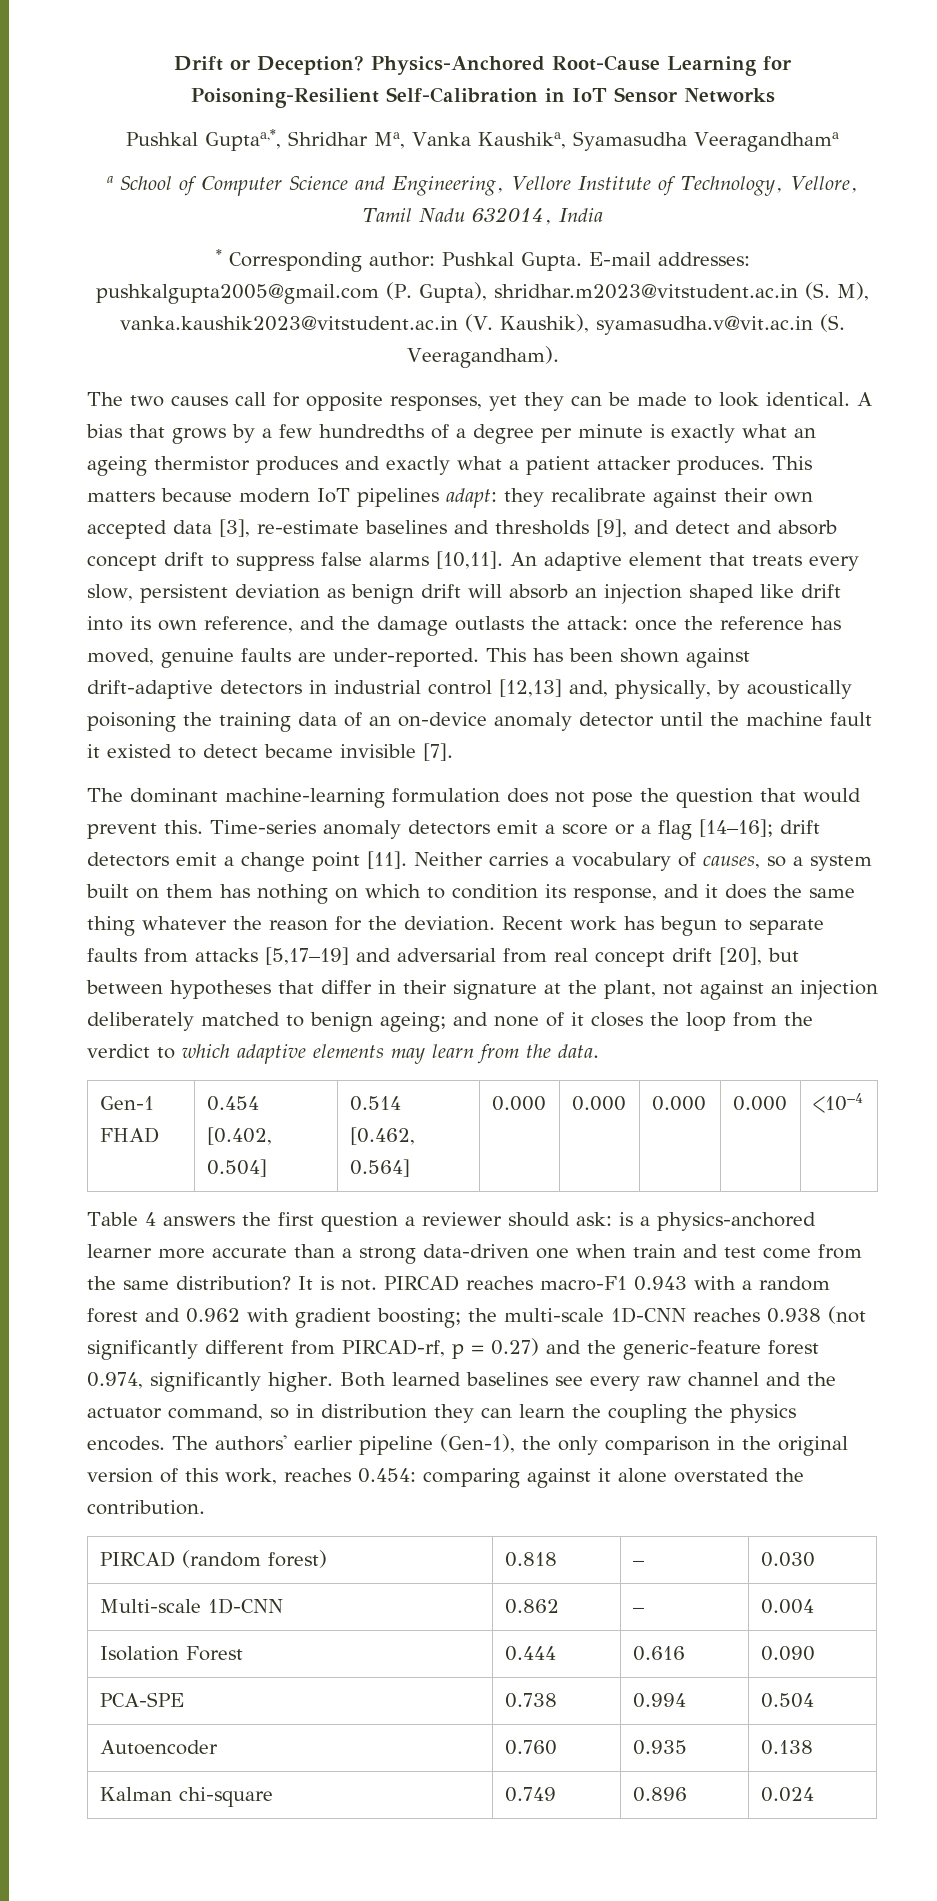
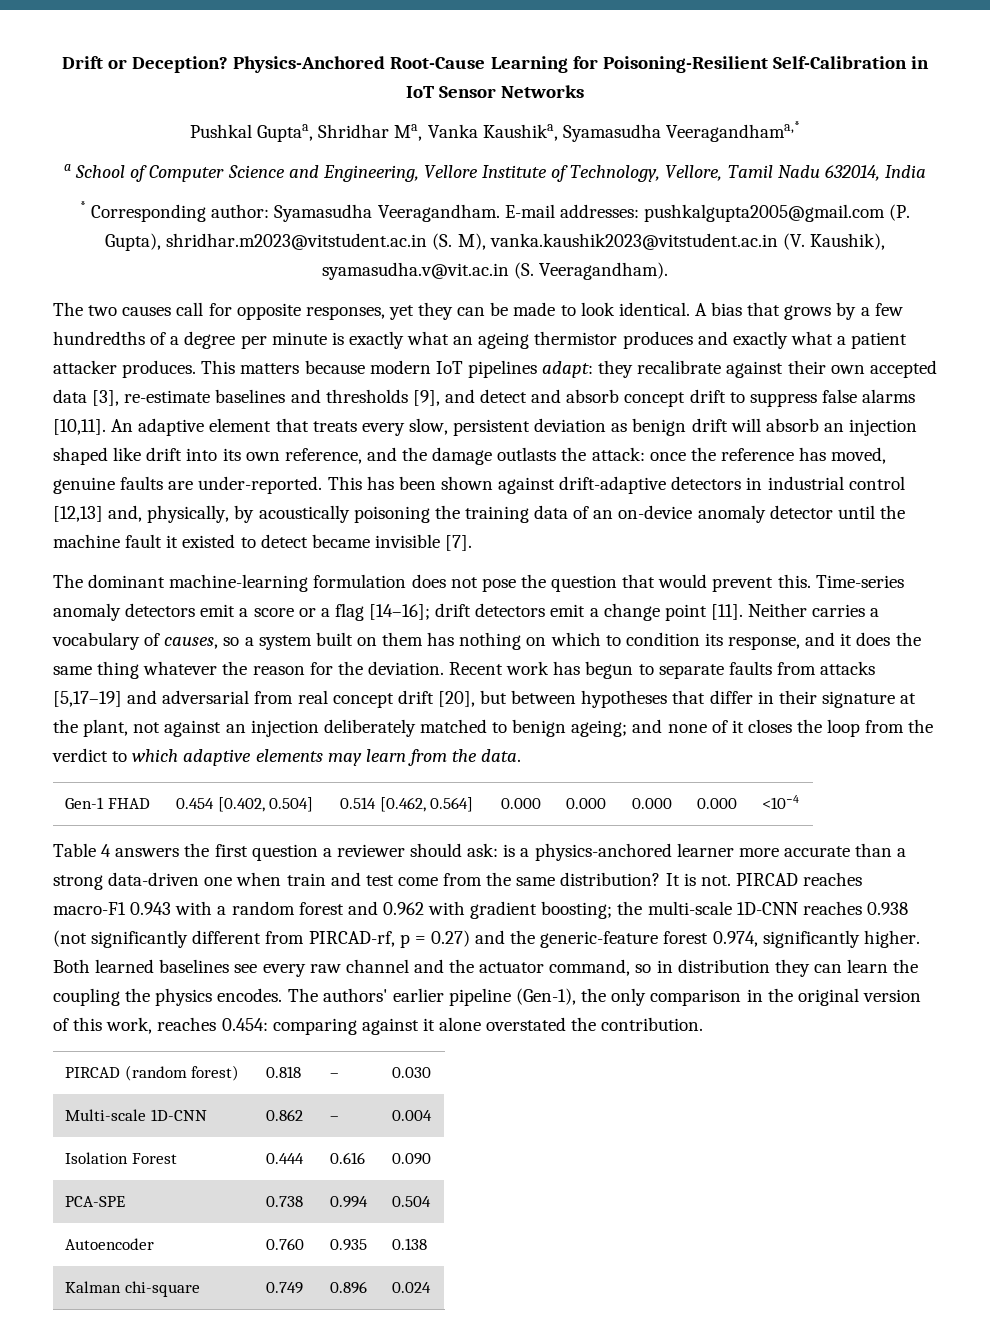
[205,129,282,151] Guptaa,*, -> [257,124,314,142] Guptaa,
[694,132,839,152] Veeragandhama -> [665,121,800,142] Veeragandhama,*
[441,252,582,271] Pushkal Gupta. -> [274,204,500,222] Syamasudha Veeragandham.

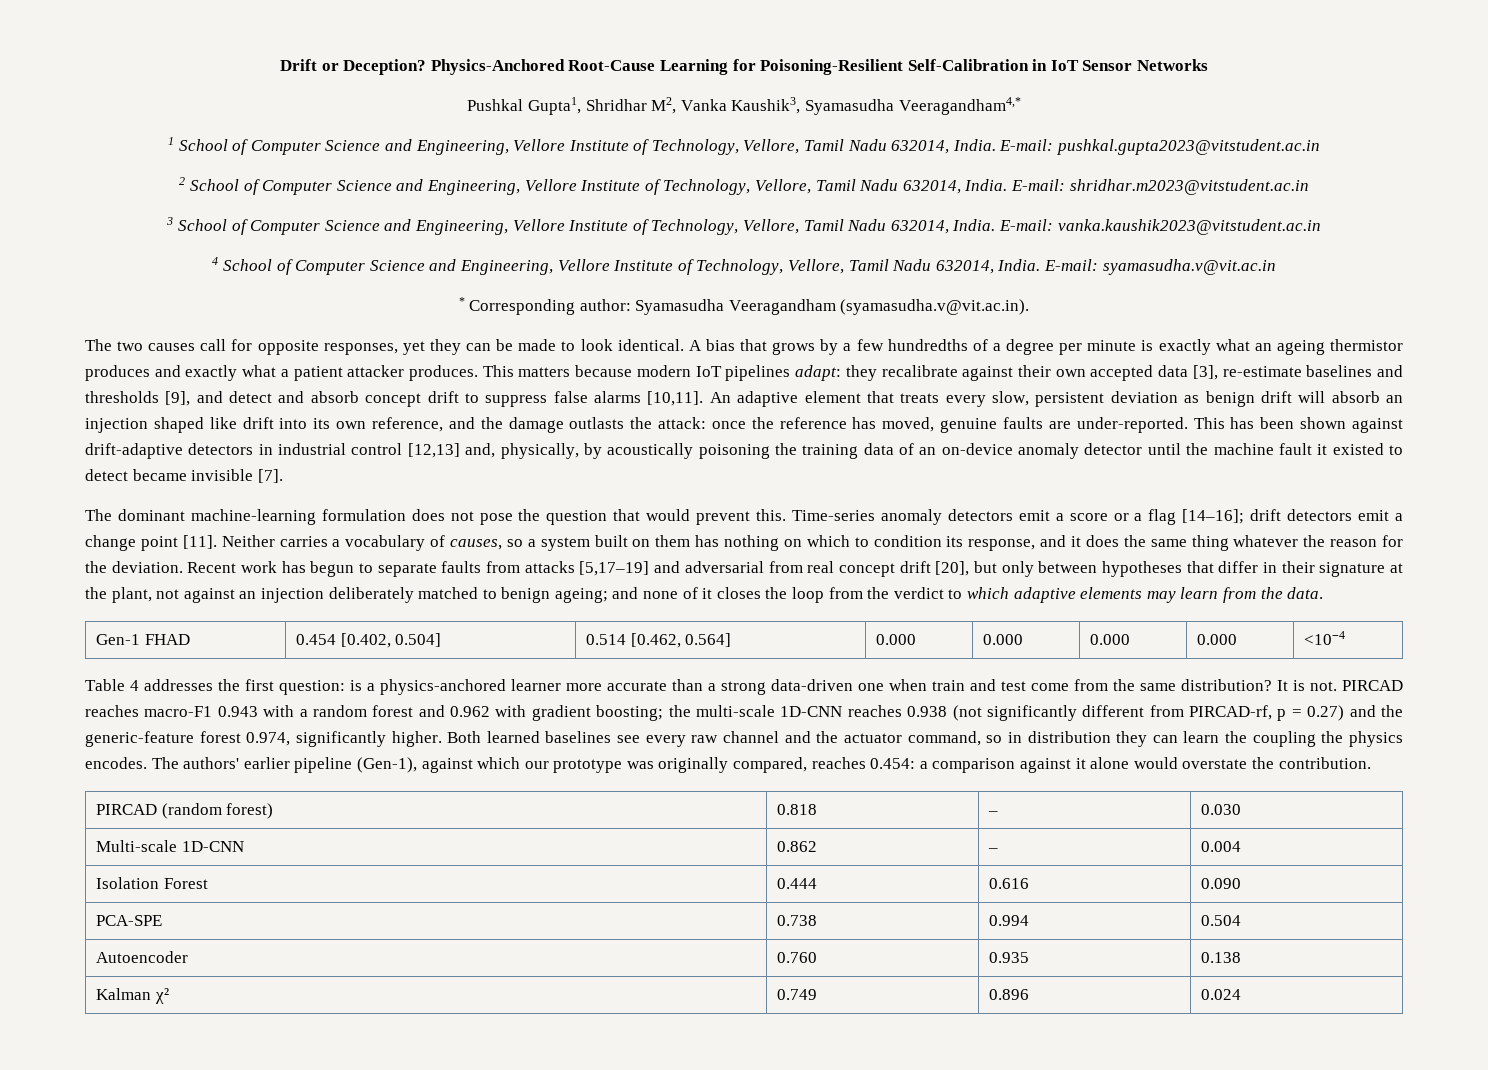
[257,121,800,142] [64,164,72,171] Guptaa, Shridhar Ma, Vanka Kaushika, Syamasudha Veeragandhama,* // a -> [528,97,1021,115] [167,137,174,145] Gupta1, Shridhar M2, Vanka Kaushik3, Syamasudha Veeragandham4,* // 1
[884,165,926,178] [79,201,911,222] [105,233,885,251] [321,262,669,280] India // * Corresponding author: Syamasudha Veeragandham. E-mail addresses: pushkalgupta2005@gmail.com (P. Gupta), shridhar.m2023@vitstudent.ac.in (S. M), vanka.kaushik2023@vitstudent.ac.in (V. Kaushik), syamasudha.v@vit.ac.in (S. Veeragandham). -> [952,139,1321,155] [179,177,1309,195] [166,217,1321,235] [212,257,1276,275] [458,297,1030,315] India. E-mail: pushkal.gupta2023@vitstudent.ac.in // 2 School of Computer Science and Engineering, Vellore Institute of Technology, Vellore, Tamil Nadu 632014, India. E-mail: shridhar.m2023@vitstudent.ac.in // 3 School of Computer Science and Engineering, Vellore Institute of Technology, Vellore, Tamil Nadu 632014, India. E-mail: vanka.kaushik2023@vitstudent.ac.in // 4 School of Computer Science and Engineering, Vellore Institute of Technology, Vellore, Tamil Nadu 632014, India. E-mail: syamasudha.v@vit.ac.in // * Corresponding author: Syamasudha Veeragandham (syamasudha.v@vit.ac.in).
(508, 697) none -> [1001,561,1034,577] only
[115,848,180,857] answers -> [144,679,213,691] addresses
[251,843,499,861] question a reviewer should ask: -> [279,680,345,695] question:
[581,988,921,1006] [53,1017,357,1035] the only comparison in the original version of this work, reaches 0.454: comparing -> [421,757,1016,773] against which our prototype was originally compared, reaches 0.454: a comparison
[486,1017,567,1031] overstated -> [1133,757,1248,769] would overstate
[124,1281,200,1297] chi-square -> [154,988,169,1004] χ²

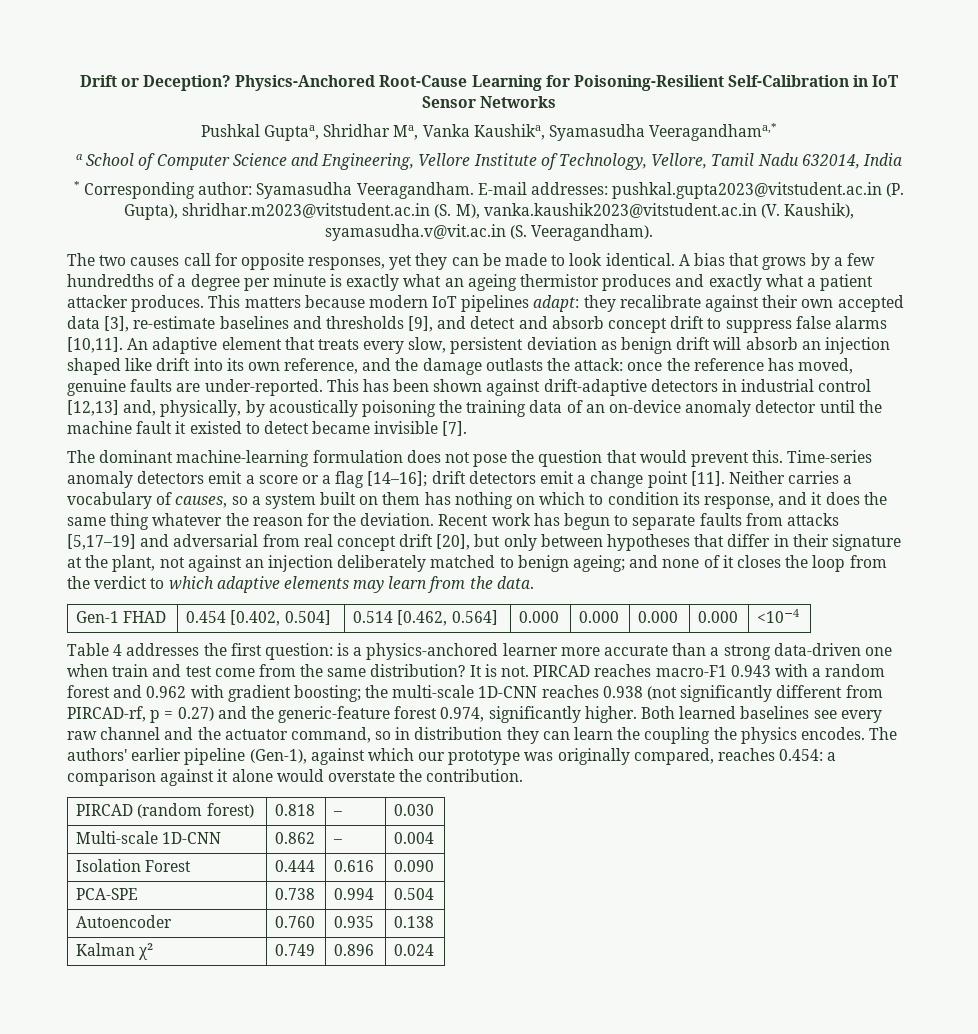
[528,97,1021,115] [167,137,174,145] Gupta1, Shridhar M2, Vanka Kaushik3, Syamasudha Veeragandham4,* // 1 -> [264,123,778,141] [76,154,84,160] Guptaa, Shridhar Ma, Vanka Kaushika, Syamasudha Veeragandhama,* // a
[952,139,1321,155] [179,177,1309,195] [166,217,1321,235] [212,257,1276,275] [458,297,1030,315] India. E-mail: pushkal.gupta2023@vitstudent.ac.in // 2 School of Computer Science and Engineering, Vellore Institute of Technology, Vellore, Tamil Nadu 632014, India. E-mail: shridhar.m2023@vitstudent.ac.in // 3 School of Computer Science and Engineering, Vellore Institute of Technology, Vellore, Tamil Nadu 632014, India. E-mail: vanka.kaushik2023@vitstudent.ac.in // 4 School of Computer Science and Engineering, Vellore Institute of Technology, Vellore, Tamil Nadu 632014, India. E-mail: syamasudha.v@vit.ac.in // * Corresponding author: Syamasudha Veeragandham (syamasudha.v@vit.ac.in). -> [862,153,902,166] [73,181,905,199] [123,203,855,220] [324,224,654,241] India // * Corresponding author: Syamasudha Veeragandham. E-mail addresses: pushkal.gupta2023@vitstudent.ac.in (P. Gupta), shridhar.m2023@vitstudent.ac.in (S. M), vanka.kaushik2023@vitstudent.ac.in (V. Kaushik), syamasudha.v@vit.ac.in (S. Veeragandham).

